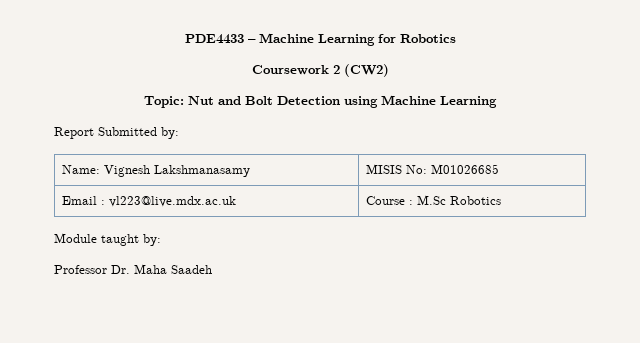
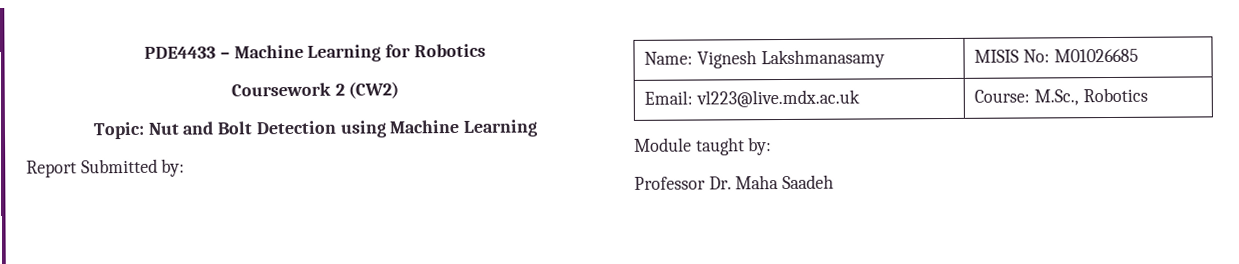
[62,196,106,205] Email : -> [644,90,694,105] Email:
[366,195,447,205] Course : M.Sc -> [974,89,1080,106] Course: M.Sc.,

